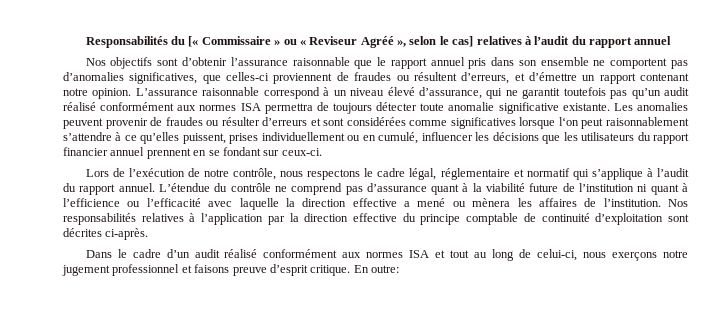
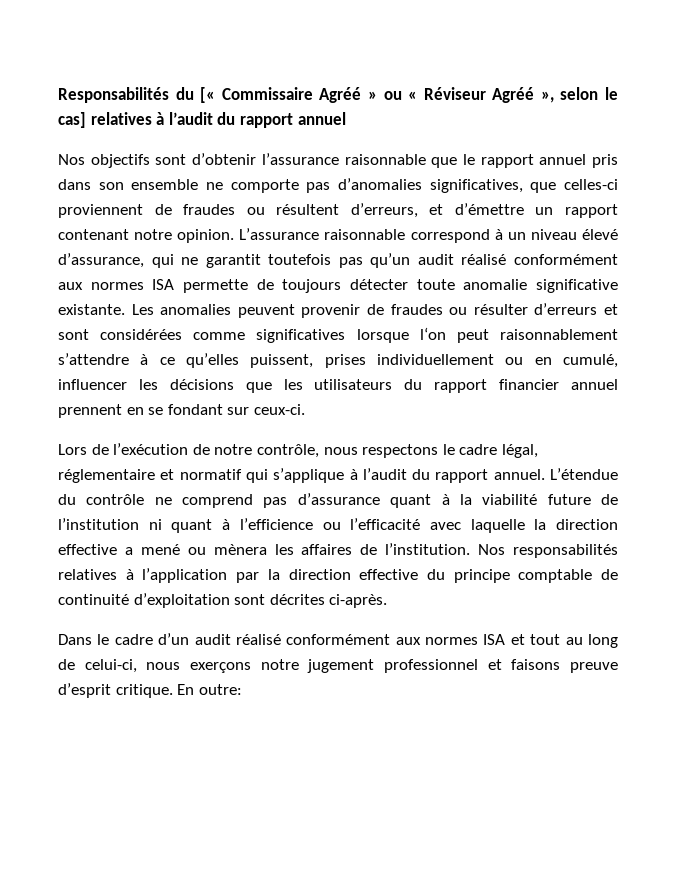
(271, 40) none -> [319,87,362,103] Agréé
[309,36,358,45] Reviseur -> [423,87,486,100] Réviseur
[610,58,668,69] comportent -> [230,179,299,193] comporte
[264,103,313,114] permettra -> [182,279,248,293] permette

